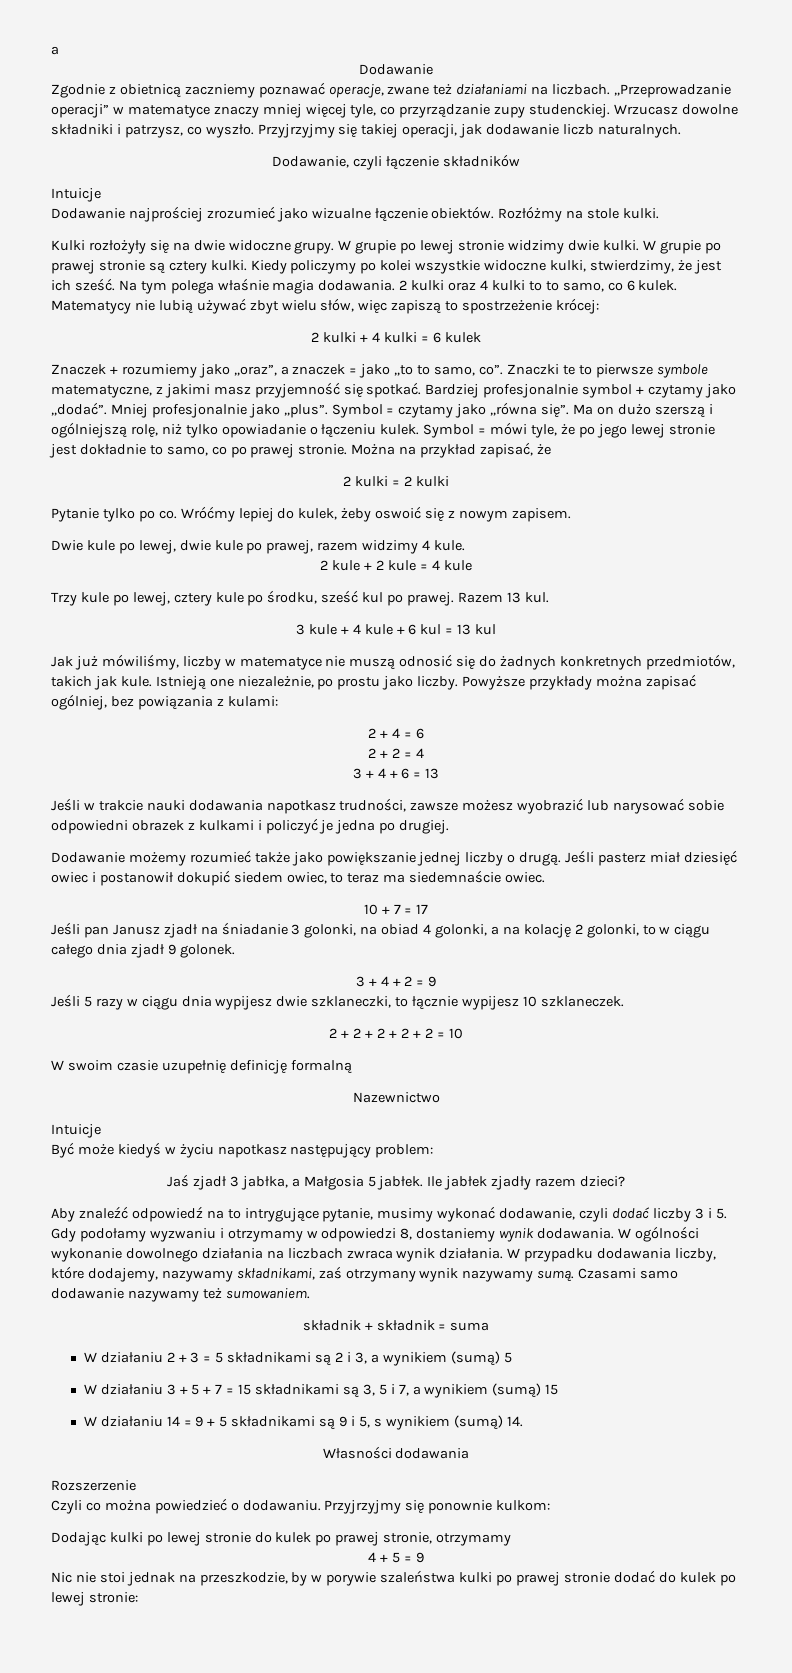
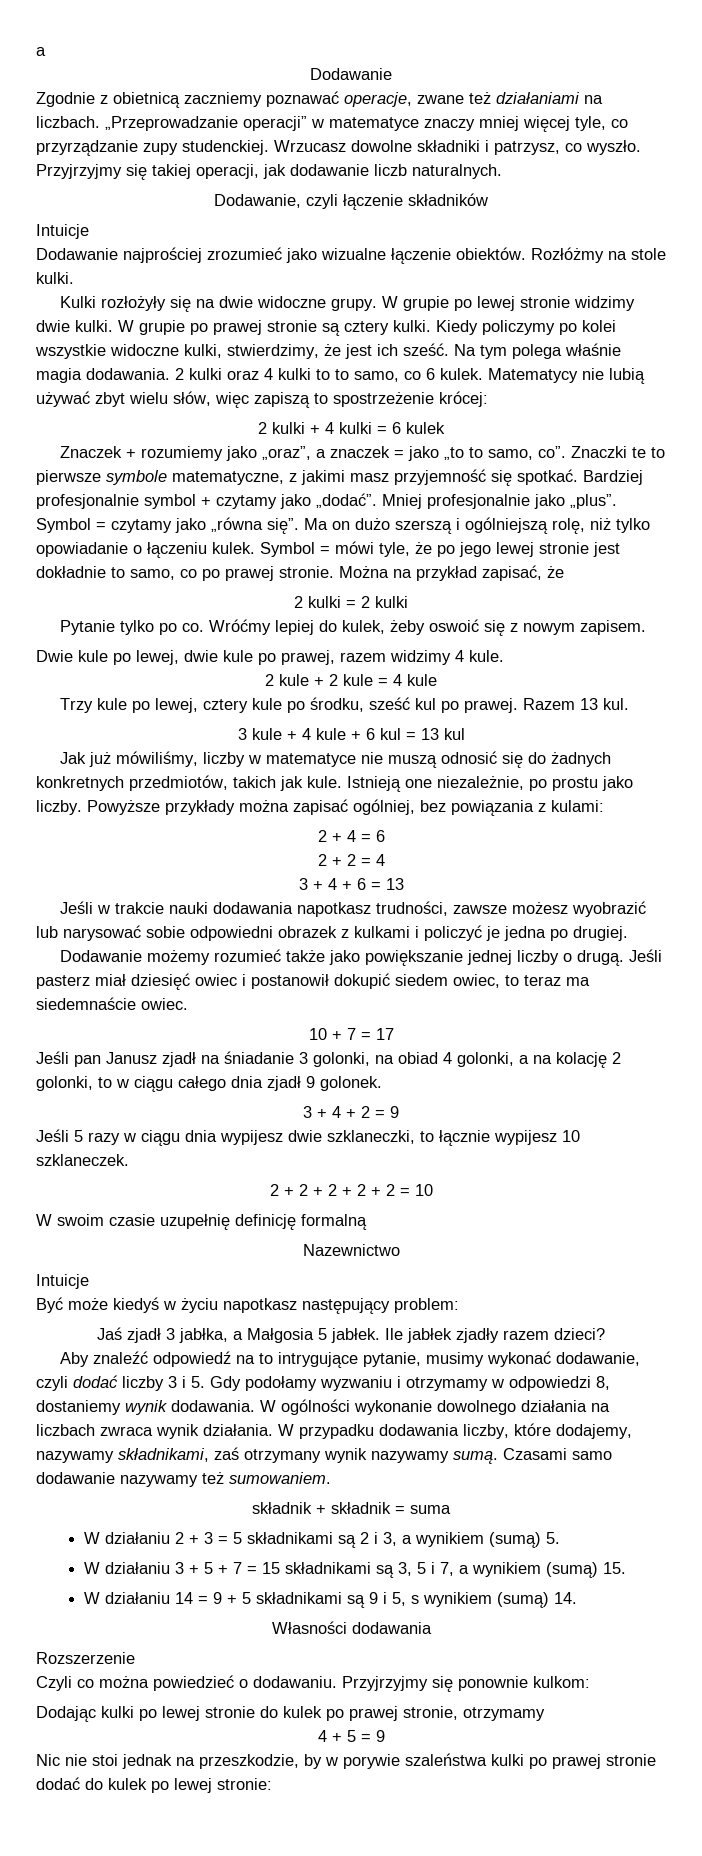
[503,1352,512,1363] 5 -> [545,1532,560,1544] 5.
[545,1384,559,1395] 15 -> [602,1562,626,1574] 15.

